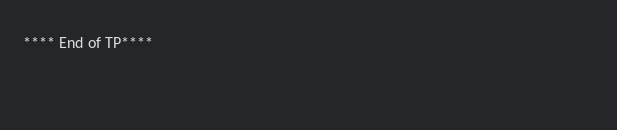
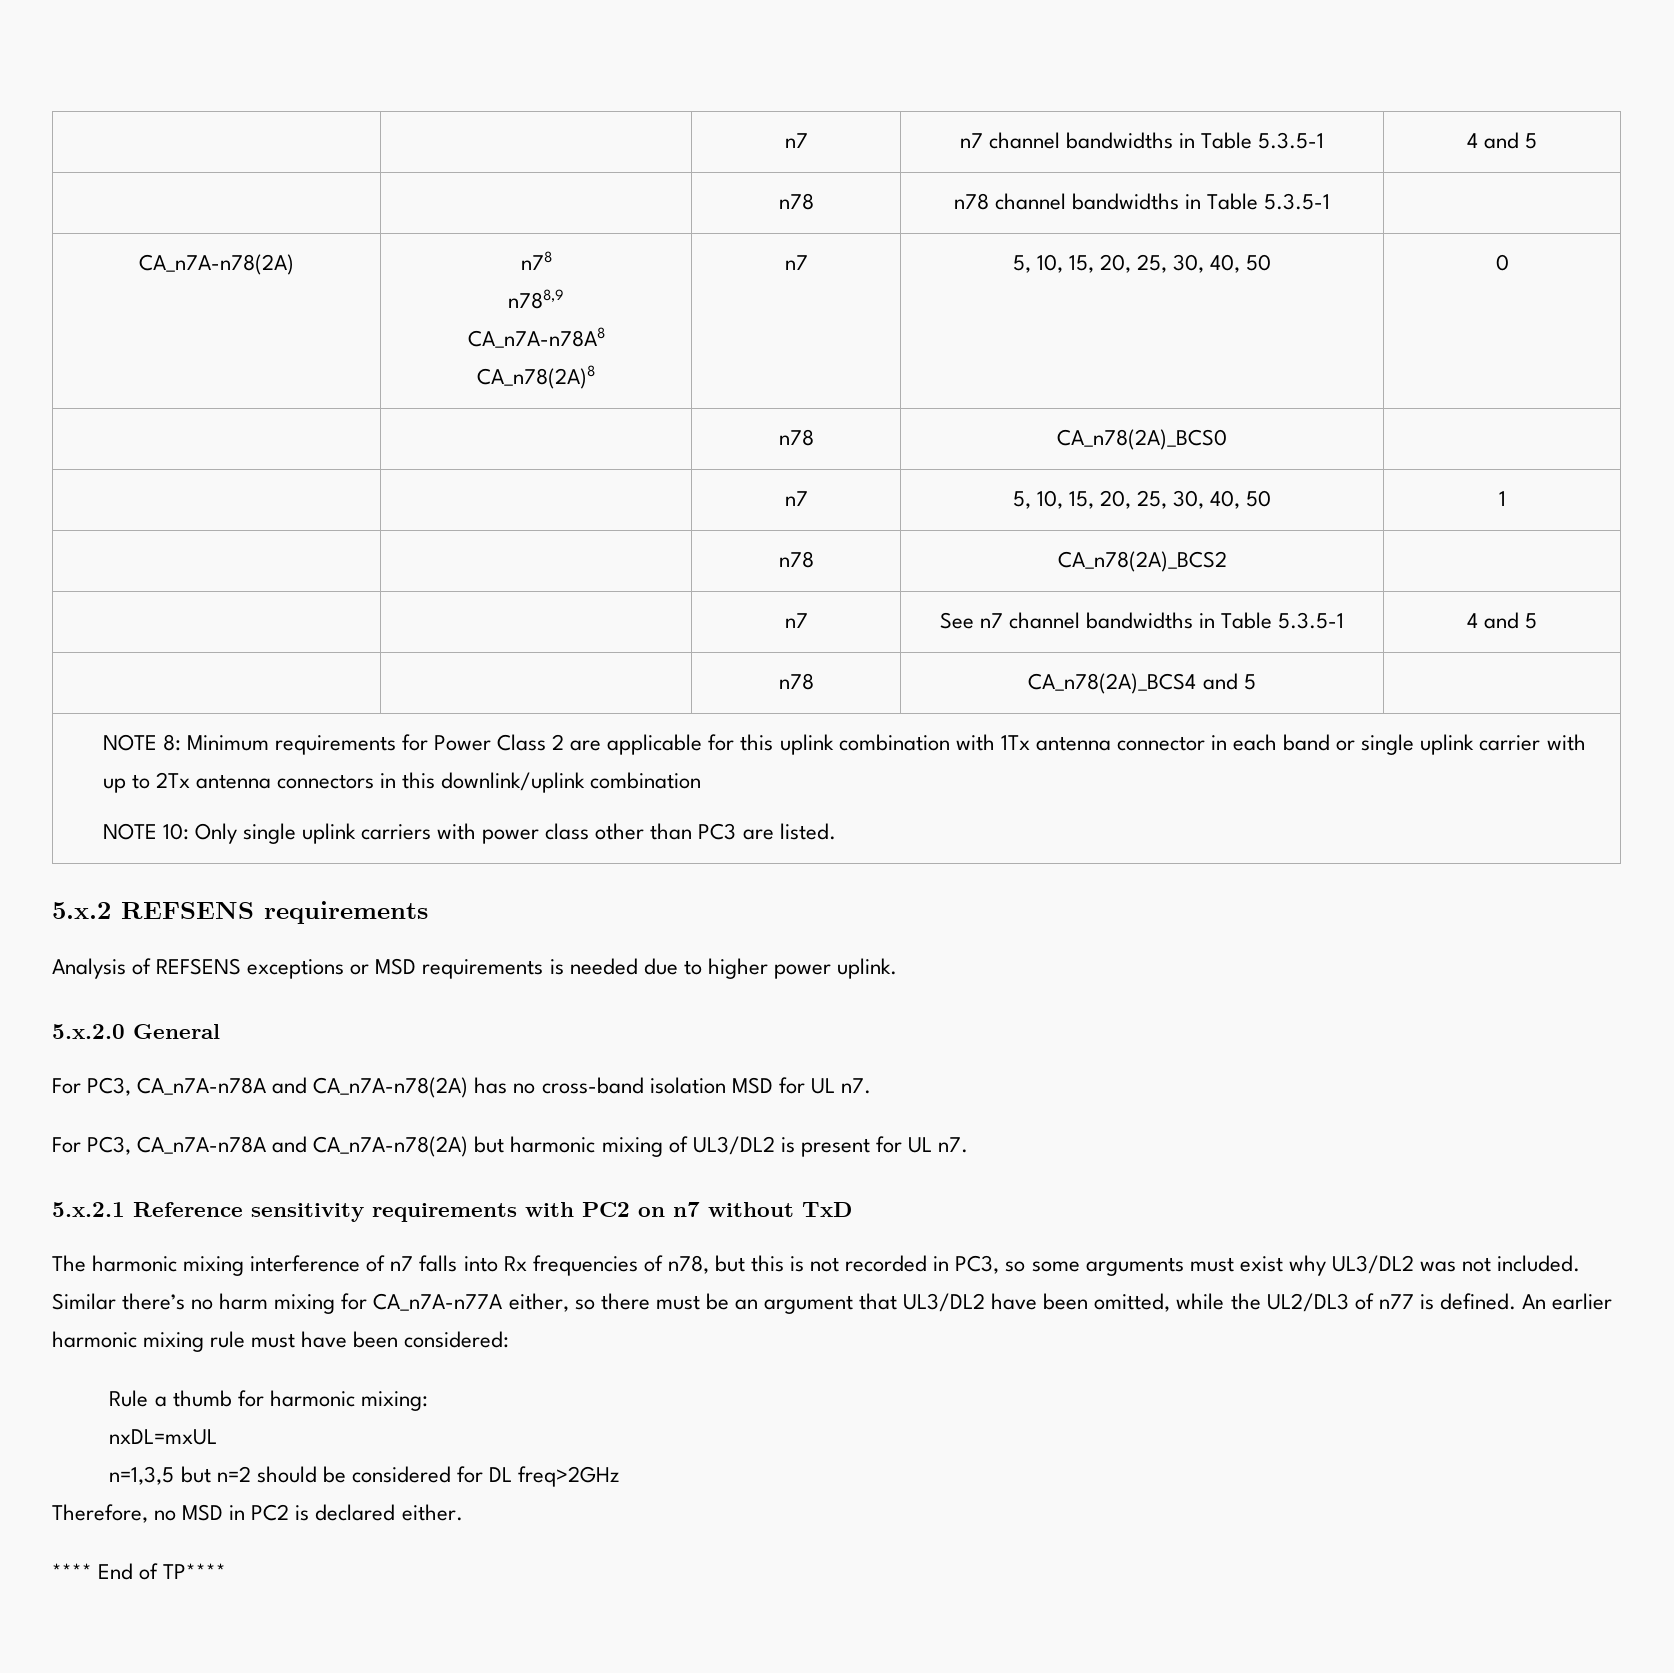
(23, 42) none -> [784,133,808,148] [959,132,1325,149] [1466,132,1538,149] [778,193,814,210] [953,193,1331,210] [139,254,294,275] [520,251,552,270] [508,289,564,309] [467,327,605,348] [477,365,595,389] [784,255,808,270] [1012,254,1272,273] [1495,254,1509,271] [778,429,814,446] [1057,429,1227,450] [784,491,808,506] [1012,490,1272,509] [1498,491,1506,506] [778,551,814,568] [1057,551,1227,572] [784,613,808,628] [939,612,1345,629] [1466,612,1538,629] [778,673,814,690] [1028,673,1256,694] [102,734,1586,755] [102,772,702,793] [102,823,836,844] [52,901,428,924] [52,958,897,979] [52,1024,220,1039] [52,1077,871,1098] [52,1136,969,1157] [52,1202,852,1222] [52,1255,1581,1276] [52,1293,1613,1314] [52,1331,510,1352] [109,1390,428,1411] [109,1429,218,1445] [109,1466,620,1487] [52,1504,463,1523] | | n7 | n7 channel bandwidths in Table 5.3.5-1 | 4 and 5 // | | n78 | n78 channel bandwidths in Table 5.3.5-1 | // CA_n7A-n78(2A) | n78 // n788,9 // CA_n7A-n78A8 // CA_n78(2A)8 | n7 | 5, 10, 15, 20, 25, 30, 40, 50 | 0 // | | n78 | CA_n78(2A)_BCS0 | // | | n7 | 5, 10, 15, 20, 25, 30, 40, 50 | 1 // | | n78 | CA_n78(2A)_BCS2 | // | | n7 | See n7 channel bandwidths in Table 5.3.5-1 | 4 and 5 // | | n78 | CA_n78(2A)_BCS4 and 5 | // NOTE 8: Minimum requirements for Power Class 2 are applicable for this uplink combination with 1Tx antenna connector in each band or single uplink carrier with up to 2Tx antenna connectors in this downlink/uplink combination // NOTE 10: Only single uplink carriers with power class other than PC3 are listed. // 5.x.2 REFSENS requirements // Analysis of REFSENS exceptions or MSD requirements is needed due to higher power uplink. // 5.x.2.0 General // For PC3, CA_n7A-n78A and CA_n7A-n78(2A) has no cross-band isolation MSD for UL n7. // For PC3, CA_n7A-n78A and CA_n7A-n78(2A) but harmonic mixing of UL3/DL2 is present for UL n7. // 5.x.2.1 Reference sensitivity requirements with PC2 on n7 without TxD // The harmonic mixing interference of n7 falls into Rx frequencies of n78, but this is not recorded in PC3, so some arguments must exist why UL3/DL2 was not included. Similar there’s no harm mixing for CA_n7A-n77A either, so there must be an argument that UL3/DL2 have been omitted, while the UL2/DL3 of n77 is defined. An earlier harmonic mixing rule must have been considered: // Rule a thumb for harmonic mixing: // nxDL=mxUL // n=1,3,5 but n=2 should be considered for DL freq>2GHz // Therefore, no MSD in PC2 is declared either. //

